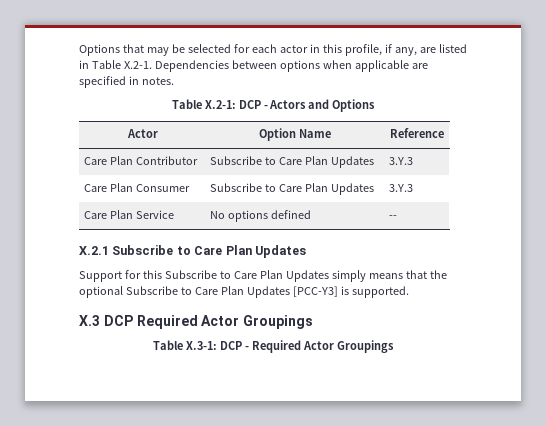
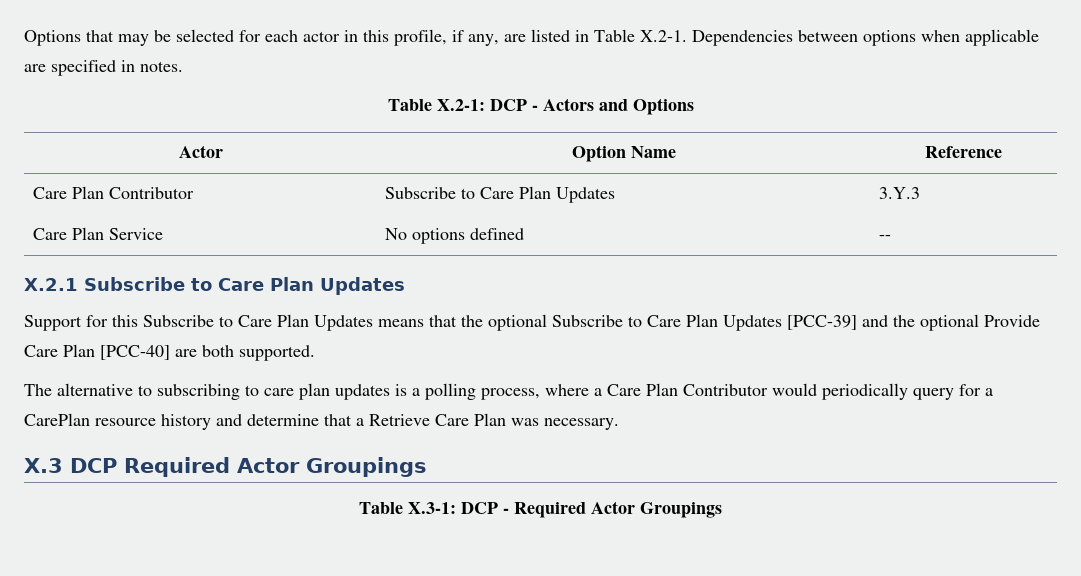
[84,183,191,192] [210,183,375,195] [389,184,414,192] // Care Plan Consumer | Subscribe to Care Plan Updates | 3.Y.3 -> (920, 193) none
[331,270,366,282] simply -> (373, 323) none
[292,286,409,298] [PCC-Y3] is supported. -> [787,314,1040,331] [24,344,315,361] [24,383,993,400] [24,413,619,430] [PCC-39] and the optional Provide Care Plan [PCC-40] are both supported. // The alternative to subscribing to care plan updates is a polling process, where a Care Plan Contributor would periodically query for a CarePlan resource history and determine that a Retrieve Care Plan was necessary.

